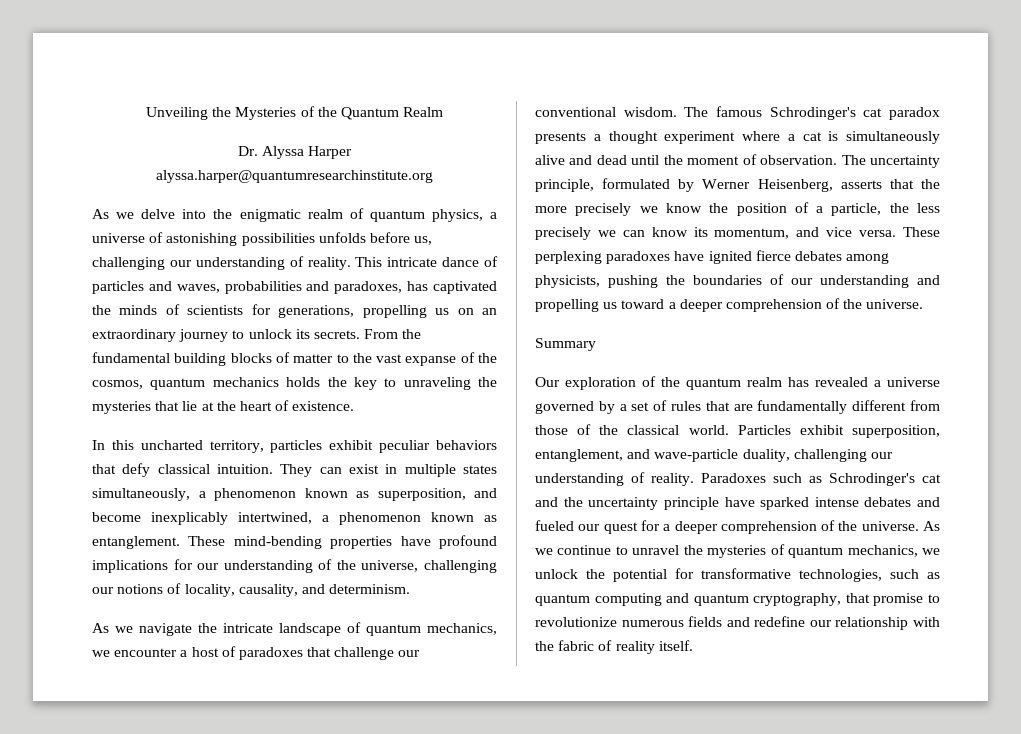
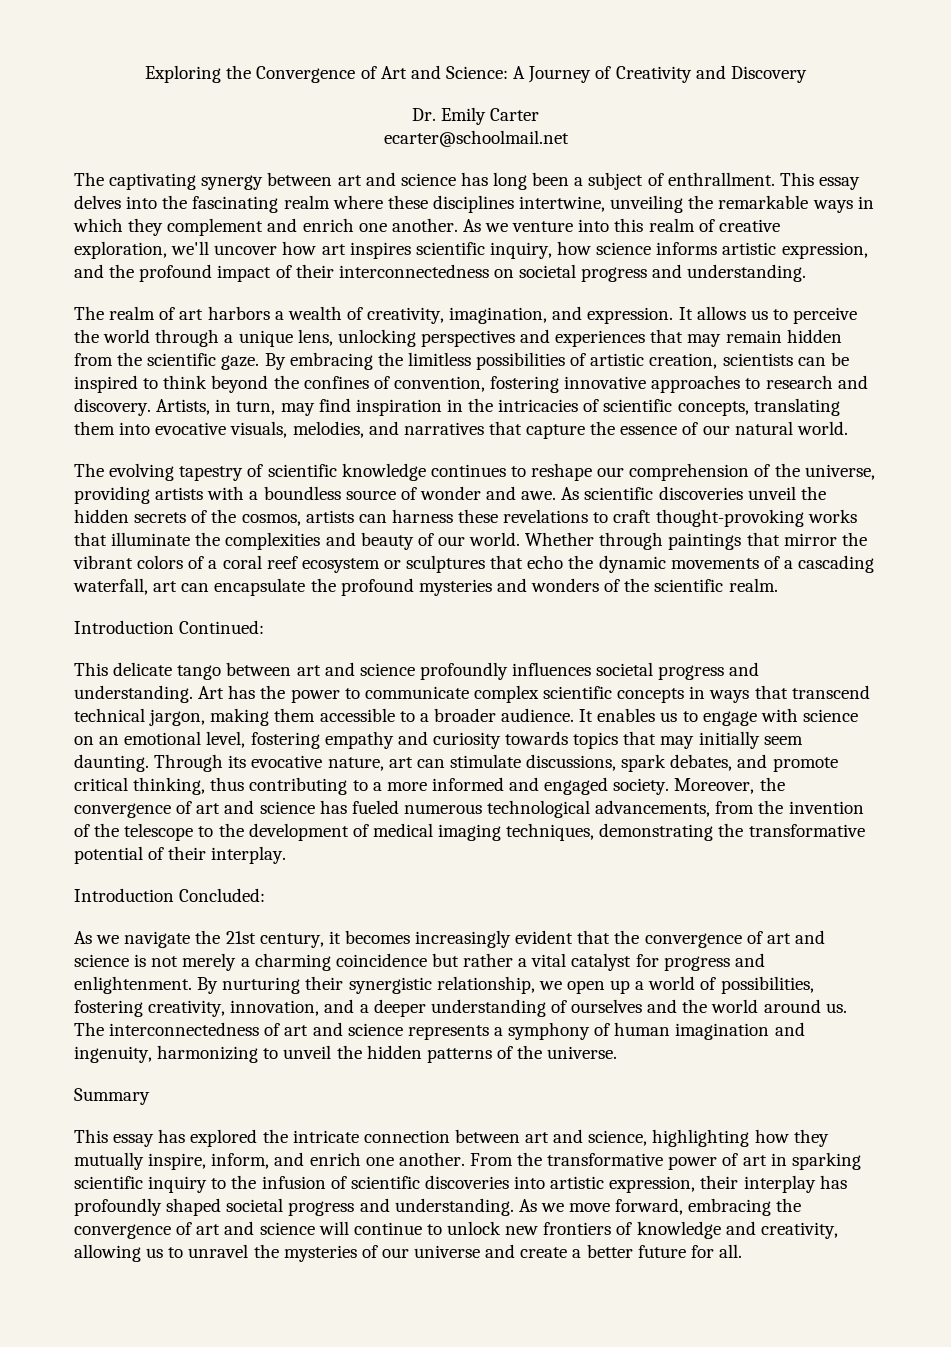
[145,106,444,120] [237,146,353,159] [156,170,433,183] [92,208,498,222] [92,232,433,246] [92,256,498,270] [92,281,497,294] [92,304,498,318] [92,329,422,342] [92,352,498,366] [92,377,497,390] [92,400,355,414] [92,440,497,453] [92,463,497,477] [92,488,497,501] [92,512,497,525] [92,535,497,549] [92,559,497,573] [92,583,411,597] [92,622,497,636] [92,646,421,660] [535,106,940,120] [535,131,940,144] [535,154,940,168] [535,178,940,192] [535,202,940,216] [535,227,940,240] [535,250,890,264] [535,274,940,288] [535,298,924,312] [535,338,596,351] [535,376,940,390] [535,400,940,414] [535,424,940,438] [535,449,893,462] [535,472,941,486] [535,497,940,510] [535,520,940,534] [535,544,940,558] [535,568,940,582] [535,593,940,606] [535,616,940,630] [535,640,693,654] Unveiling the Mysteries of the Quantum Realm // Dr. Alyssa Harper // alyssa.harper@quantumresearchinstitute.org // As we delve into the enigmatic realm of quantum physics, a universe of astonishing possibilities unfolds before us, challenging our understanding of reality. This intricate dance of particles and waves, probabilities and paradoxes, has captivated the minds of scientists for generations, propelling us on an extraordinary journey to unlock its secrets. From the fundamental building blocks of matter to the vast expanse of the cosmos, quantum mechanics holds the key to unraveling the mysteries that lie at the heart of existence. // In this uncharted territory, particles exhibit peculiar behaviors that defy classical intuition. They can exist in multiple states simultaneously, a phenomenon known as superposition, and become inexplicably intertwined, a phenomenon known as entanglement. These mind-bending properties have profound implications for our understanding of the universe, challenging our notions of locality, causality, and determinism. // As we navigate the intricate landscape of quantum mechanics, we encounter a host of paradoxes that challenge our conventional wisdom. The famous Schrodinger's cat paradox presents a thought experiment where a cat is simultaneously alive and dead until the moment of observation. The uncertainty principle, formulated by Werner Heisenberg, asserts that the more precisely we know the position of a particle, the less precisely we can know its momentum, and vice versa. These perplexing paradoxes have ignited fierce debates among physicists, pushing the boundaries of our understanding and propelling us toward a deeper comprehension of the universe. // Summary // Our exploration of the quantum realm has revealed a universe governed by a set of rules that are fundamentally different from those of the classical world. Particles exhibit superposition, entanglement, and wave-particle duality, challenging our understanding of reality. Paradoxes such as Schrodinger's cat and the uncertainty principle have sparked intense debates and fueled our quest for a deeper comprehension of the universe. As we continue to unravel the mysteries of quantum mechanics, we unlock the potential for transformative technologies, such as quantum computing and quantum cryptography, that promise to revolutionize numerous fields and redefine our relationship with the fabric of reality itself. -> [145,65,807,83] [411,107,540,125] [383,130,569,147] [74,172,860,190] [74,195,874,213] [73,218,780,236] [74,241,868,259] [74,264,807,282] [74,306,858,324] [74,329,842,347] [74,352,849,370] [74,375,868,393] [74,398,840,416] [74,421,848,439] [74,463,875,481] [74,486,826,504] [74,509,857,527] [74,532,867,550] [73,555,875,573] [73,578,778,596] [74,620,265,634] [74,662,760,680] [74,685,870,703] [74,708,858,726] [74,731,803,749] [74,754,838,772] [74,777,785,795] [74,800,864,818] [74,823,865,841] [74,846,287,864] [74,888,266,902] [74,930,825,948] [74,953,765,971] [74,976,814,994] [74,999,847,1017] [74,1022,805,1040] [74,1045,618,1063] [74,1088,150,1105] [74,1129,829,1147] [74,1152,861,1170] [74,1175,847,1193] [74,1198,802,1216] [74,1221,838,1239] [74,1244,742,1262] Exploring the Convergence of Art and Science: A Journey of Creativity and Discovery // Dr. Emily Carter // ecarter@schoolmail.net // The captivating synergy between art and science has long been a subject of enthrallment. This essay delves into the fascinating realm where these disciplines intertwine, unveiling the remarkable ways in which they complement and enrich one another. As we venture into this realm of creative exploration, we'll uncover how art inspires scientific inquiry, how science informs artistic expression, and the profound impact of their interconnectedness on societal progress and understanding. // The realm of art harbors a wealth of creativity, imagination, and expression. It allows us to perceive the world through a unique lens, unlocking perspectives and experiences that may remain hidden from the scientific gaze. By embracing the limitless possibilities of artistic creation, scientists can be inspired to think beyond the confines of convention, fostering innovative approaches to research and discovery. Artists, in turn, may find inspiration in the intricacies of scientific concepts, translating them into evocative visuals, melodies, and narratives that capture the essence of our natural world. // The evolving tapestry of scientific knowledge continues to reshape our comprehension of the universe, providing artists with a boundless source of wonder and awe. As scientific discoveries unveil the hidden secrets of the cosmos, artists can harness these revelations to craft thought-provoking works that illuminate the complexities and beauty of our world. Whether through paintings that mirror the vibrant colors of a coral reef ecosystem or sculptures that echo the dynamic movements of a cascading waterfall, art can encapsulate the profound mysteries and wonders of the scientific realm. // Introduction Continued: // This delicate tango between art and science profoundly influences societal progress and understanding. Art has the power to communicate complex scientific concepts in ways that transcend technical jargon, making them accessible to a broader audience. It enables us to engage with science on an emotional level, fostering empathy and curiosity towards topics that may initially seem daunting. Through its evocative nature, art can stimulate discussions, spark debates, and promote critical thinking, thus contributing to a more informed and engaged society. Moreover, the convergence of art and science has fueled numerous technological advancements, from the invention of the telescope to the development of medical imaging techniques, demonstrating the transformative potential of their interplay. // Introduction Concluded: // As we navigate the 21st century, it becomes increasingly evident that the convergence of art and science is not merely a charming coincidence but rather a vital catalyst for progress and enlightenment. By nurturing their synergistic relationship, we open up a world of possibilities, fostering creativity, innovation, and a deeper understanding of ourselves and the world around us. The interconnectedness of art and science represents a symphony of human imagination and ingenuity, harmonizing to unveil the hidden patterns of the universe. // Summary // This essay has explored the intricate connection between art and science, highlighting how they mutually inspire, inform, and enrich one another. From the transformative power of art in sparking scientific inquiry to the infusion of scientific discoveries into artistic expression, their interplay has profoundly shaped societal progress and understanding. As we move forward, embracing the convergence of art and science will continue to unlock new frontiers of knowledge and creativity, allowing us to unravel the mysteries of our universe and create a better future for all.

